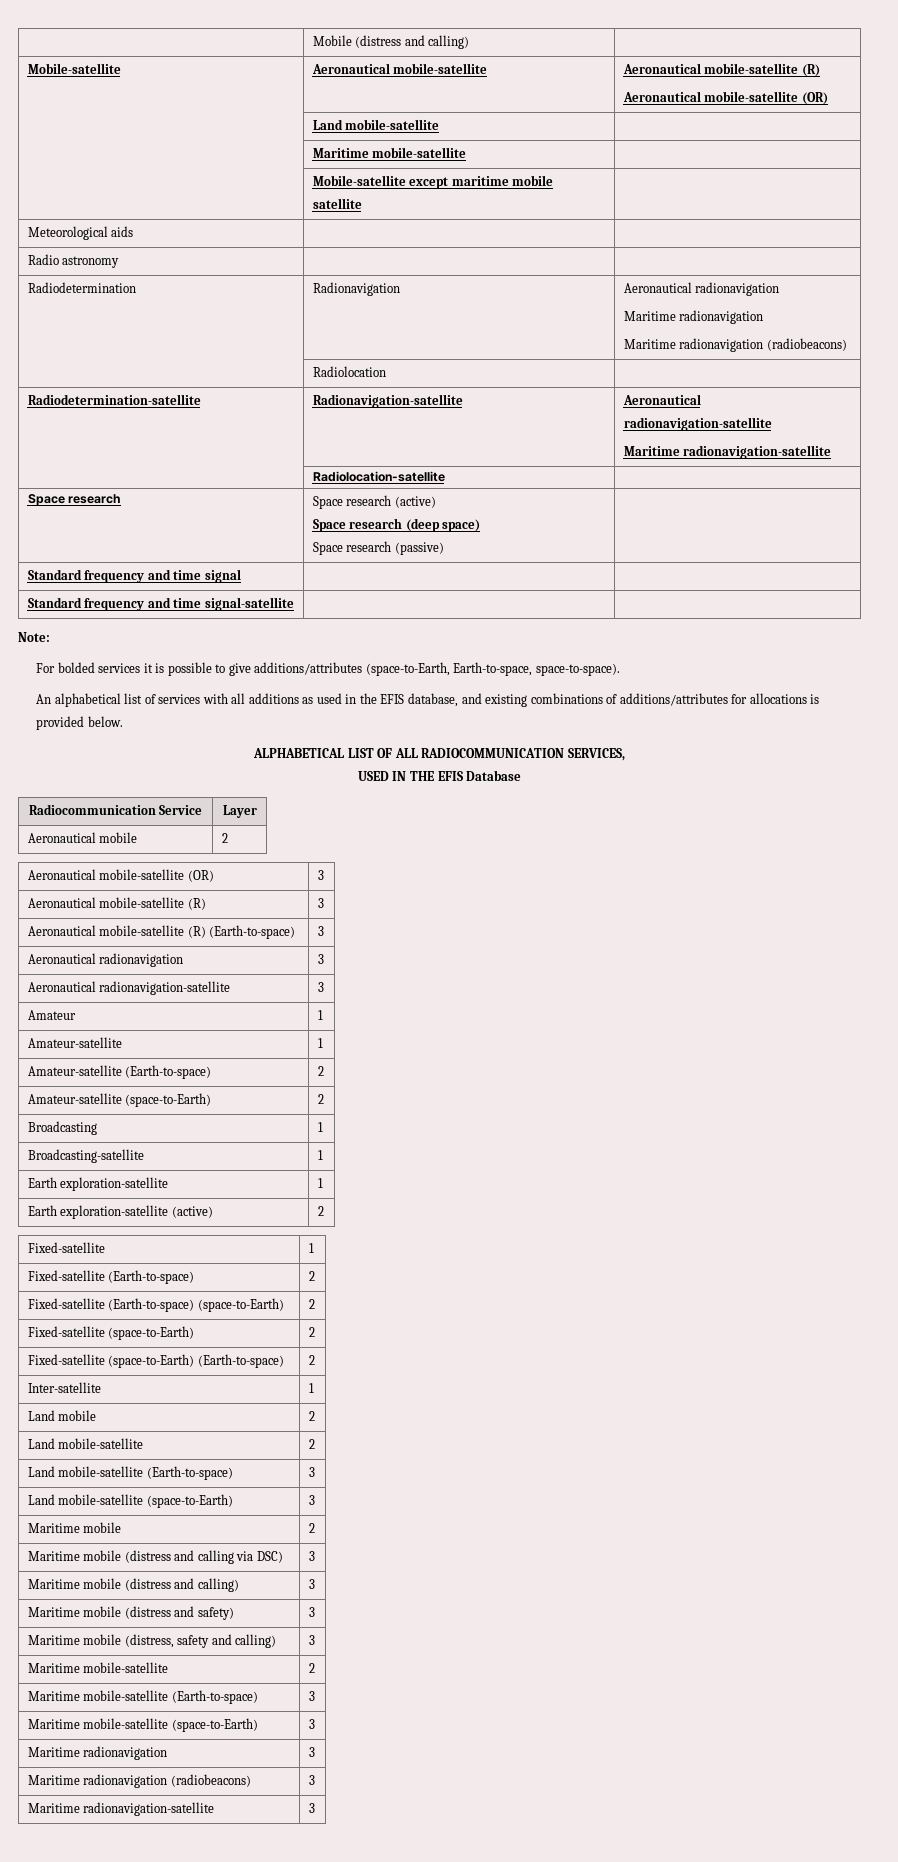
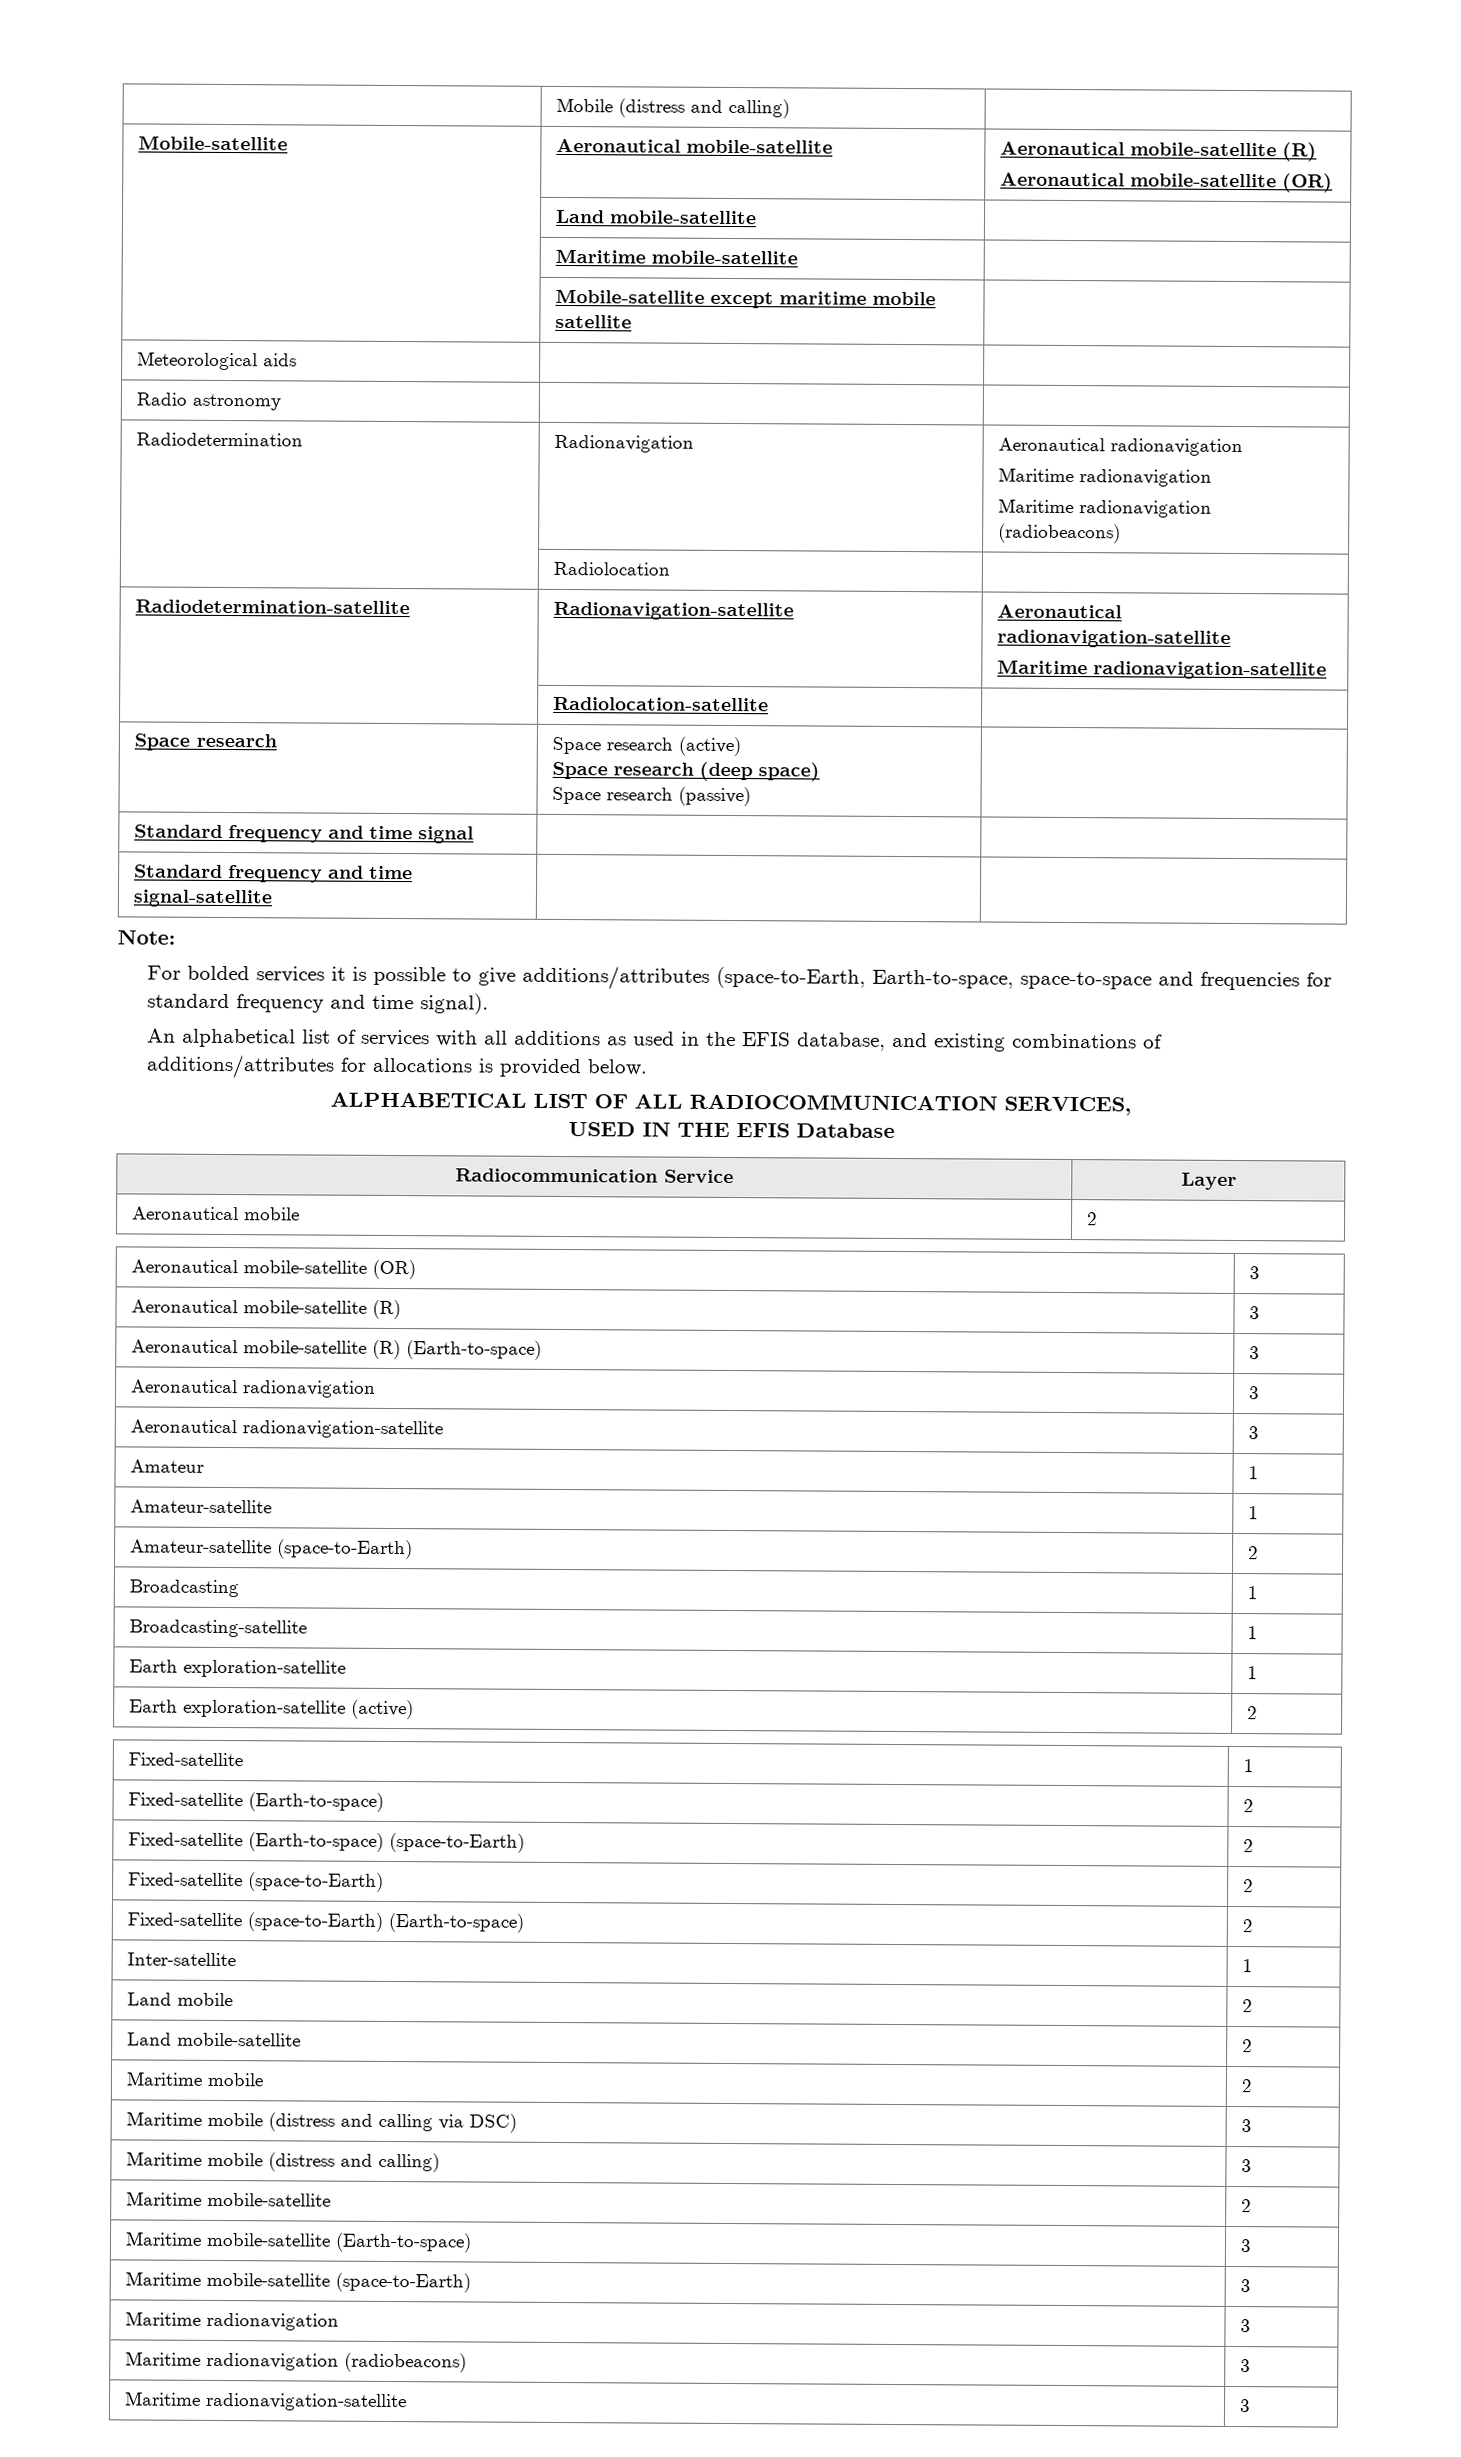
[535,663,620,676] space-to-space). -> [1019,971,1332,991] [146,993,489,1015] space-to-space and frequencies for standard frequency and time signal).
[27,1065,212,1079] [317,1066,324,1076] // Amateur-satellite (Earth-to-space) | 2 -> (1260, 1513) none
[27,1466,233,1480] [308,1467,315,1477] [27,1494,233,1508] [308,1495,315,1505] // Land mobile-satellite (Earth-to-space) | 3 // Land mobile-satellite (space-to-Earth) | 3 -> (1254, 2046) none
[27,1606,234,1620] [308,1607,315,1617] [27,1634,277,1648] [308,1635,315,1645] // Maritime mobile (distress and safety) | 3 // Maritime mobile (distress, safety and calling) | 3 -> (1253, 2166) none

